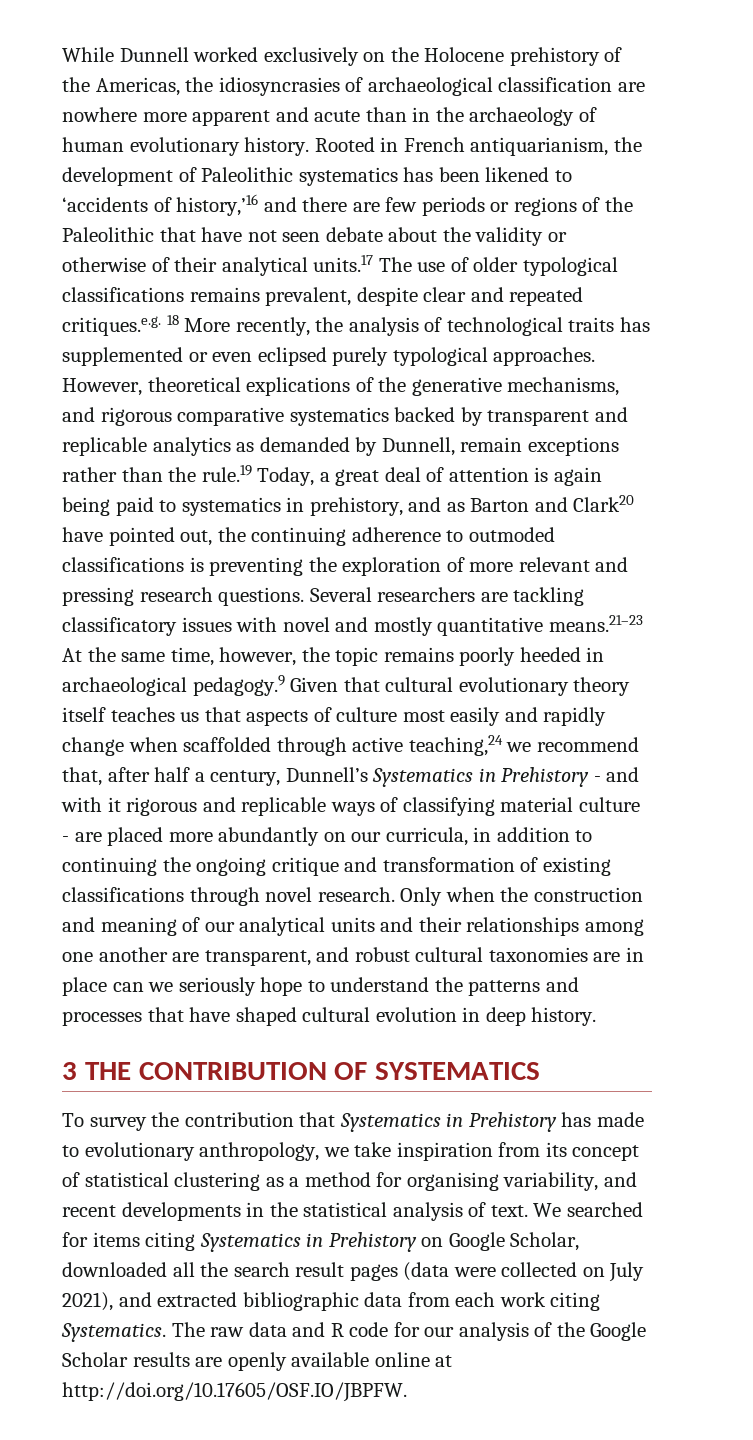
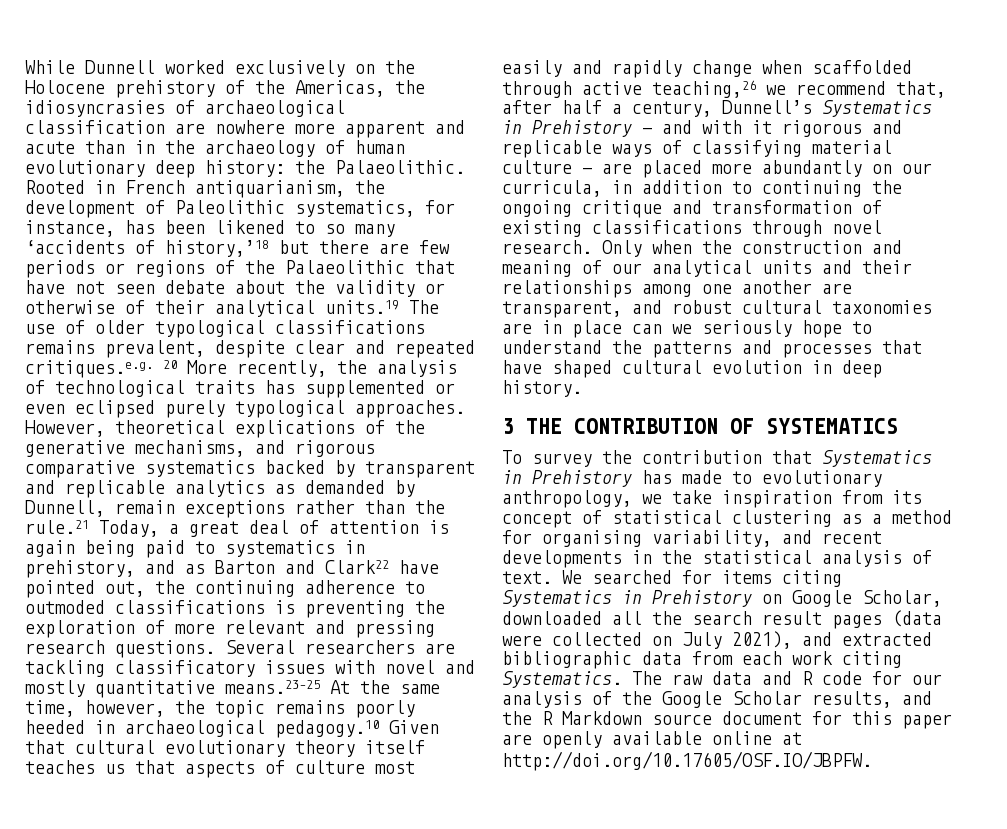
[244,137,310,156] history. -> [155,160,465,178] deep history: the Palaeolithic.
[298,167,398,186] systematics -> [295,200,455,217] [25,220,115,237] systematics, for instance,
[62,194,297,216] ‘accidents of history,’16 and -> [325,224,395,237] [25,240,309,257] so many ‘accidents of history,’18 but
[62,227,154,242] Paleolithic -> [285,260,405,274] Palaeolithic
[313,255,374,272] units.17 -> [325,300,399,314] units.19
[166,315,179,325] 18 -> [163,360,177,369] 20
[201,465,252,482] rule.19 -> [25,520,89,534] rule.21
[573,495,635,512] Clark20 -> [325,560,389,574] Clark22
[548,615,643,632] means.21–23 -> [225,680,320,694] means.23–25
[192,675,285,696] pedagogy.9 -> [275,720,379,738] pedagogy.10
[408,735,503,756] teaching,24 -> [652,80,756,98] teaching,26
[132,1352,190,1367] results -> [812,691,932,708] [502,711,952,729] results, and the R Markdown source document for this paper

